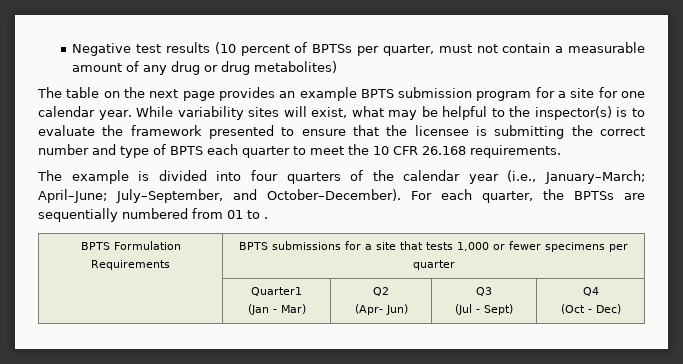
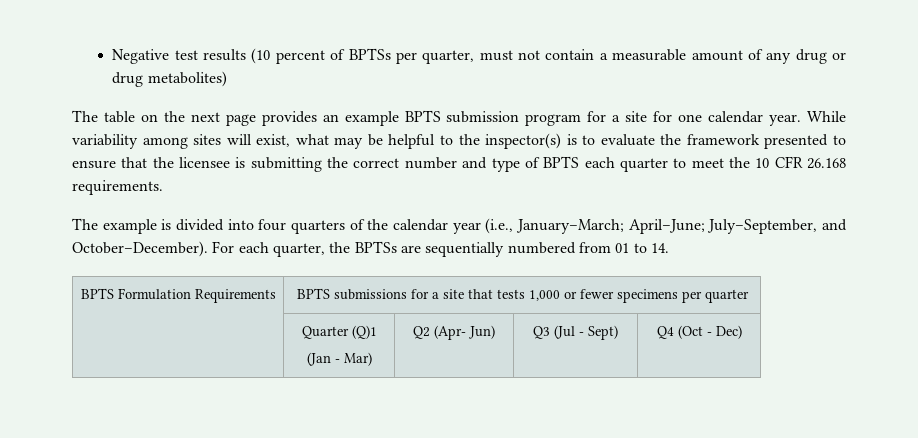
(244, 113) none -> [142,137,188,149] among
[264,217,268,219] . -> [650,243,669,253] 14.
[251,287,302,296] Quarter1 -> [301,325,377,339] Quarter (Q)1
(389, 291) // -> (430, 332) none
(492, 291) // -> (550, 332) none
(599, 291) // -> (674, 332) none

